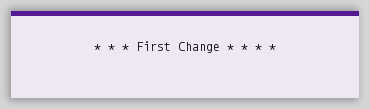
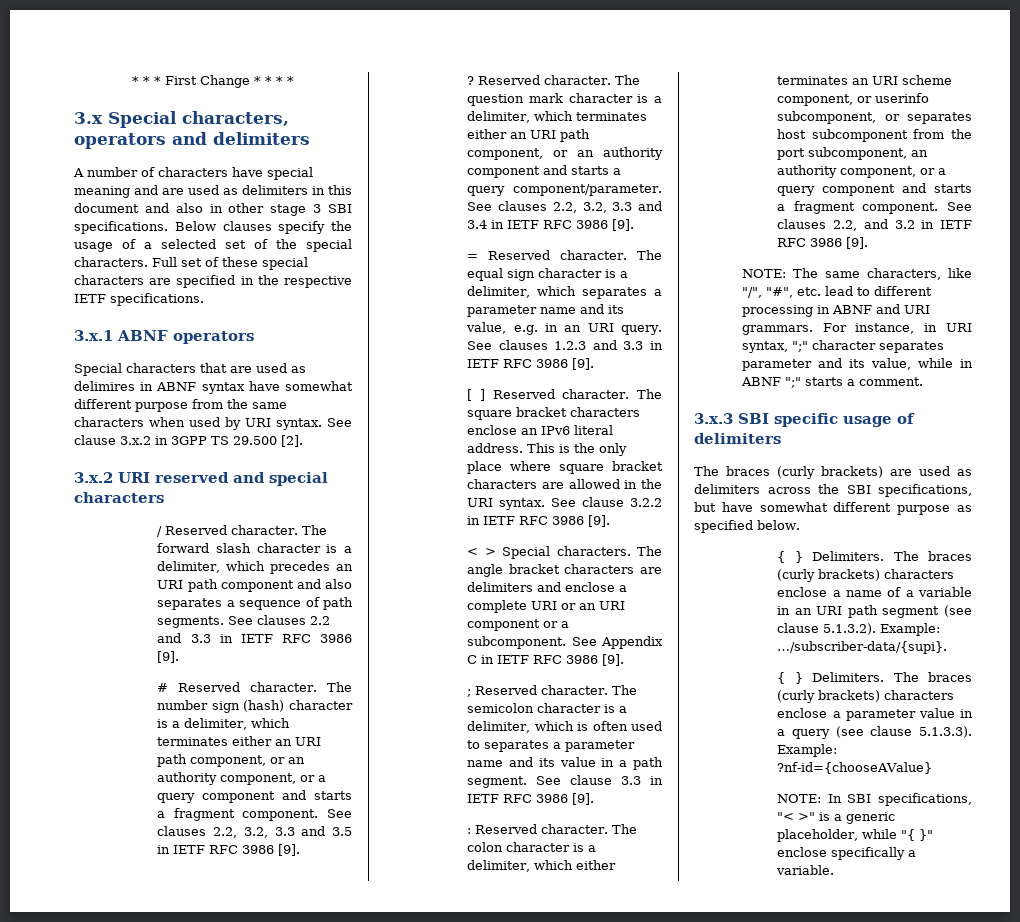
(276, 47) none -> [74,111,289,128] [74,132,310,149] [73,167,313,180] [74,185,352,198] [74,203,352,216] [74,221,352,234] [74,239,352,252] [74,257,308,270] [74,275,352,288] [74,293,204,306] [74,330,254,344] [74,363,306,376] [74,381,353,394] [74,399,287,412] [74,417,352,430] [74,435,303,447] [74,472,328,486] [74,492,164,503] [157,525,328,537] [157,543,352,553] [157,561,353,574] [157,579,352,592] [157,597,353,610] [157,615,331,628] [157,633,352,643] [157,651,180,663] [157,682,352,692] [157,700,353,713] [157,718,291,730] [157,736,322,746] [157,754,306,767] [157,772,327,785] [157,790,352,803] [157,808,352,821] [157,826,352,838] [157,844,301,856] [467,75,641,85] [467,93,662,106] [467,111,648,123] [467,129,591,142] [467,147,663,160] [467,165,622,178] [467,184,663,196] [467,201,662,213] [467,219,635,231] [467,250,662,260] [467,268,629,281] [467,286,662,299] [467,304,625,317] [466,322,663,335] [467,340,663,350] [467,358,595,370] [467,389,662,401] [467,407,641,420] [467,425,614,435] [467,443,628,456] [467,461,663,474] [467,479,662,489] [467,497,662,510] [467,515,611,527] [467,546,662,559] [467,564,662,577] [467,582,628,592] [467,600,626,613] [467,619,570,631] [467,636,663,649] [467,654,625,666] [467,685,638,697] [467,703,628,713] [467,721,662,733] [467,740,636,752] [467,757,663,770] [467,775,663,788] [467,793,595,805] [467,824,638,834] [467,842,597,852] [467,860,617,872] [777,75,953,85] [777,93,930,106] [777,111,972,124] [777,129,972,142] [777,147,929,160] [777,165,947,178] [777,183,972,196] [777,201,972,214] [777,219,972,231] [777,237,869,249] [741,268,972,280] [741,286,932,298] [741,304,930,317] [741,323,972,335] [741,340,944,353] [741,358,973,371] [740,377,923,388] [694,413,915,427] [694,433,781,444] [694,466,972,479] [694,484,972,497] [694,502,972,515] [694,520,800,533] [777,551,972,563] [777,569,955,582] [777,587,972,597] [777,605,972,618] [777,623,941,636] [777,641,948,654] [777,672,972,684] [777,690,955,703] [777,708,973,721] [777,726,972,739] [777,744,838,757] [777,762,933,774] [777,793,972,806] [777,812,896,824] [777,829,934,842] [777,847,917,860] [776,865,835,875] // 3.x Special characters, operators and delimiters // A number of characters have special meaning and are used as delimiters in this document and also in other stage 3 SBI specifications. Below clauses specify the usage of a selected set of the special characters. Full set of these special characters are specified in the respective IETF specifications. // 3.x.1 ABNF operators // Special characters that are used as delimires in ABNF syntax have somewhat different purpose from the same characters when used by URI syntax. See clause 3.x.2 in 3GPP TS 29.500 [2]. // 3.x.2 URI reserved and special characters // / Reserved character. The forward slash character is a delimiter, which precedes an URI path component and also separates a sequence of path segments. See clauses 2.2 and 3.3 in IETF RFC 3986 [9]. // # Reserved character. The number sign (hash) character is a delimiter, which terminates either an URI path component, or an authority component, or a query component and starts a fragment component. See clauses 2.2, 3.2, 3.3 and 3.5 in IETF RFC 3986 [9]. // ? Reserved character. The question mark character is a delimiter, which terminates either an URI path component, or an authority component and starts a query component/parameter. See clauses 2.2, 3.2, 3.3 and 3.4 in IETF RFC 3986 [9]. // = Reserved character. The equal sign character is a delimiter, which separates a parameter name and its value, e.g. in an URI query. See clauses 1.2.3 and 3.3 in IETF RFC 3986 [9]. // [ ] Reserved character. The square bracket characters enclose an IPv6 literal address. This is the only place where square bracket characters are allowed in the URI syntax. See clause 3.2.2 in IETF RFC 3986 [9]. // < > Special characters. The angle bracket characters are delimiters and enclose a complete URI or an URI component or a subcomponent. See Appendix C in IETF RFC 3986 [9]. // ; Reserved character. The semicolon character is a delimiter, which is often used to separates a parameter name and its value in a path segment. See clause 3.3 in IETF RFC 3986 [9]. // : Reserved character. The colon character is a delimiter, which either terminates an URI scheme component, or userinfo subcomponent, or separates host subcomponent from the port subcomponent, an authority component, or a query component and starts a fragment component. See clauses 2.2, and 3.2 in IETF RFC 3986 [9]. // NOTE: The same characters, like "/", "#", etc. lead to different processing in ABNF and URI grammars. For instance, in URI syntax, ";" character separates parameter and its value, while in ABNF ";" starts a comment. // 3.x.3 SBI specific usage of delimiters // The braces (curly brackets) are used as delimiters across the SBI specifications, but have somewhat different purpose as specified below. // { } Delimiters. The braces (curly brackets) characters enclose a name of a variable in an URI path segment (see clause 5.1.3.2). Example: …/subscriber-data/{supi}. // { } Delimiters. The braces (curly brackets) characters enclose a parameter value in a query (see clause 5.1.3.3). Example: ?nf-id={chooseAValue} // NOTE: In SBI specifications, "< >" is a generic placeholder, while "{ }" enclose specifically a variable.

